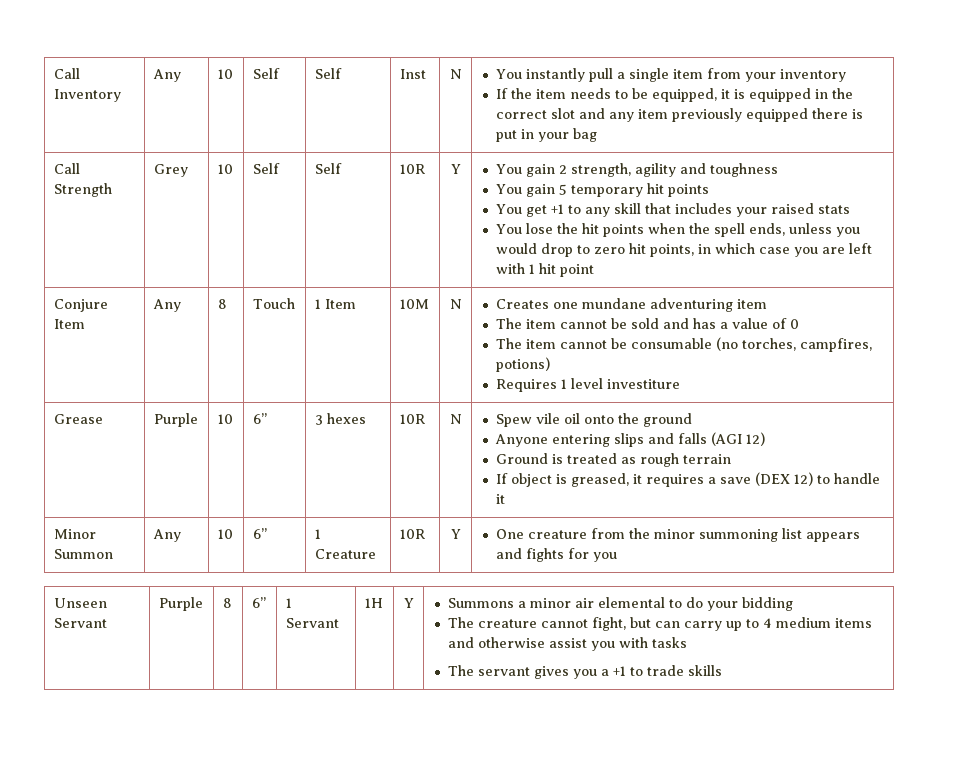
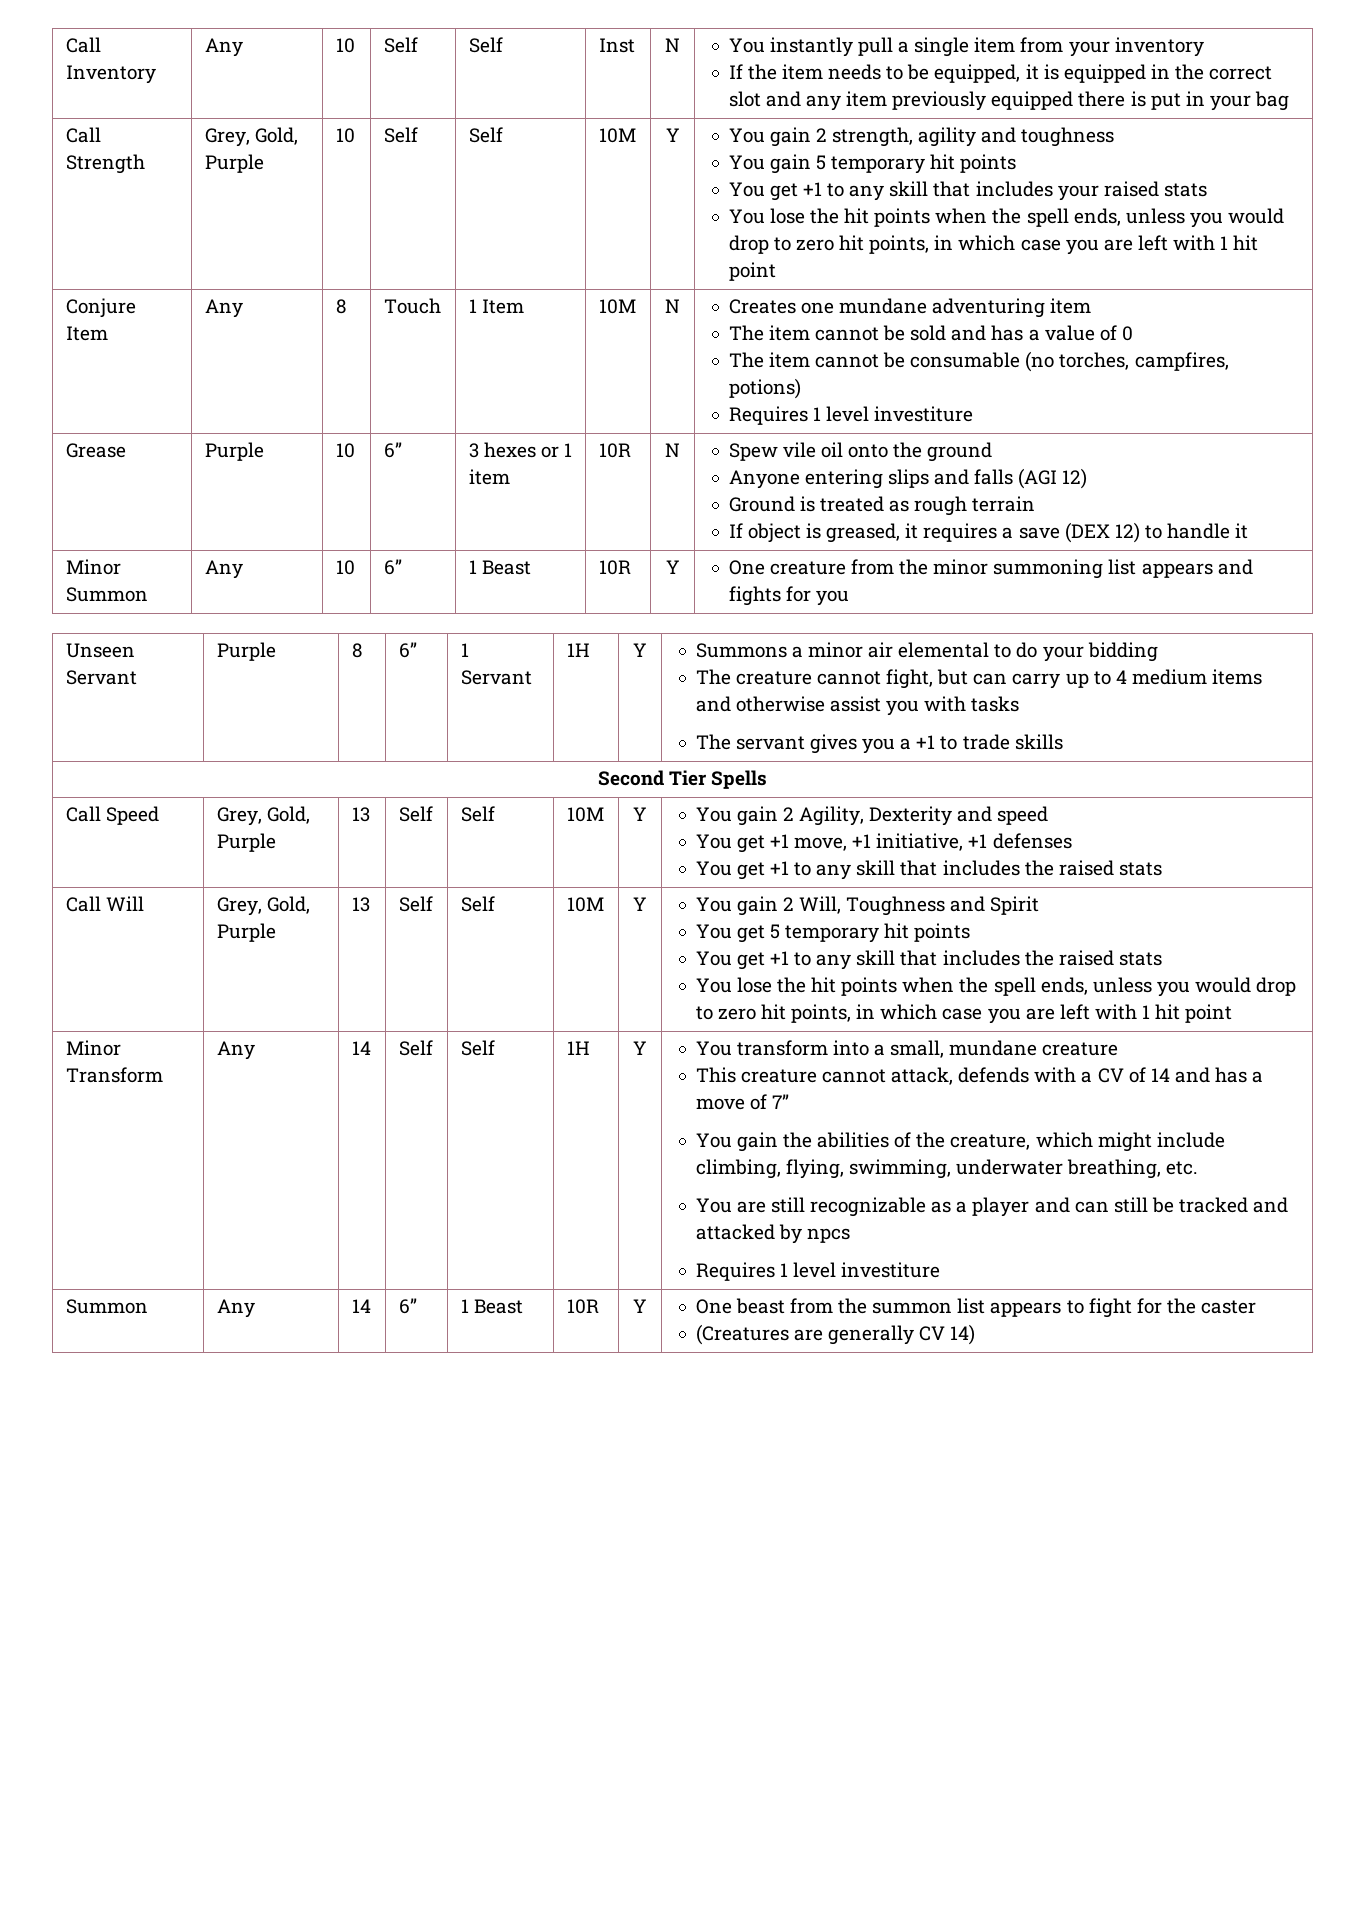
[153,164,188,177] [217,164,233,174] [252,163,280,174] [314,163,342,174] [399,164,425,174] Grey | 10 | Self | Self | 10R -> [204,127,298,147] [204,154,264,173] [335,128,355,143] [383,127,418,143] [468,127,503,143] [598,128,636,143] Grey, Gold, Purple | 10 | Self | Self | 10M
(366, 418) none -> [540,443,573,458] [468,469,510,485] or 1 item
[314,549,376,559] Creature -> [481,560,531,575] Beast
(723, 670) none -> [597,770,768,789] [65,806,159,825] [216,806,310,826] [216,833,276,852] [351,807,370,822] [398,806,433,822] [460,806,495,822] [566,807,604,822] [633,807,647,821] [695,806,1049,826] [695,833,1072,853] [695,860,1162,880] [65,896,144,912] [216,896,310,916] [216,923,276,942] [351,897,370,912] [398,896,433,912] [460,896,495,912] [566,897,604,912] [633,897,647,911] [695,896,1040,916] [695,923,971,943] [695,950,1162,970] [695,977,1297,997] [695,1004,1233,1024] [65,1040,121,1056] [65,1067,163,1083] [216,1041,255,1060] [351,1041,371,1055] [398,1040,433,1056] [460,1040,495,1056] [566,1041,590,1055] [633,1041,647,1055] [695,1040,1119,1058] [695,1067,1264,1085] [695,1094,789,1110] [695,1132,1225,1152] [695,1159,1199,1179] [695,1197,1289,1217] [695,1224,850,1244] [695,1262,941,1281] [65,1299,148,1314] [216,1299,255,1318] [351,1299,371,1313] [398,1298,417,1314] [460,1299,523,1314] [566,1299,599,1314] [633,1299,647,1313] [695,1298,1257,1318] [695,1324,976,1345] // Second Tier Spells // Call Speed | Grey, Gold, Purple | 13 | Self | Self | 10M | Y | You gain 2 Agility, Dexterity and speed // You get +1 move, +1 initiative, +1 defenses // You get +1 to any skill that includes the raised stats // Call Will | Grey, Gold, Purple | 13 | Self | Self | 10M | Y | You gain 2 Will, Toughness and Spirit // You get 5 temporary hit points // You get +1 to any skill that includes the raised stats // You lose the hit points when the spell ends, unless you would drop to zero hit points, in which case you are left with 1 hit point // Minor Transform | Any | 14 | Self | Self | 1H | Y | You transform into a small, mundane creature // This creature cannot attack, defends with a CV of 14 and has a move of 7” // You gain the abilities of the creature, which might include climbing, flying, swimming, underwater breathing, etc. // You are still recognizable as a player and can still be tracked and attacked by npcs // Requires 1 level investiture // Summon | Any | 14 | 6” | 1 Beast | 10R | Y | One beast from the summon list appears to fight for the caster // (Creatures are generally CV 14)

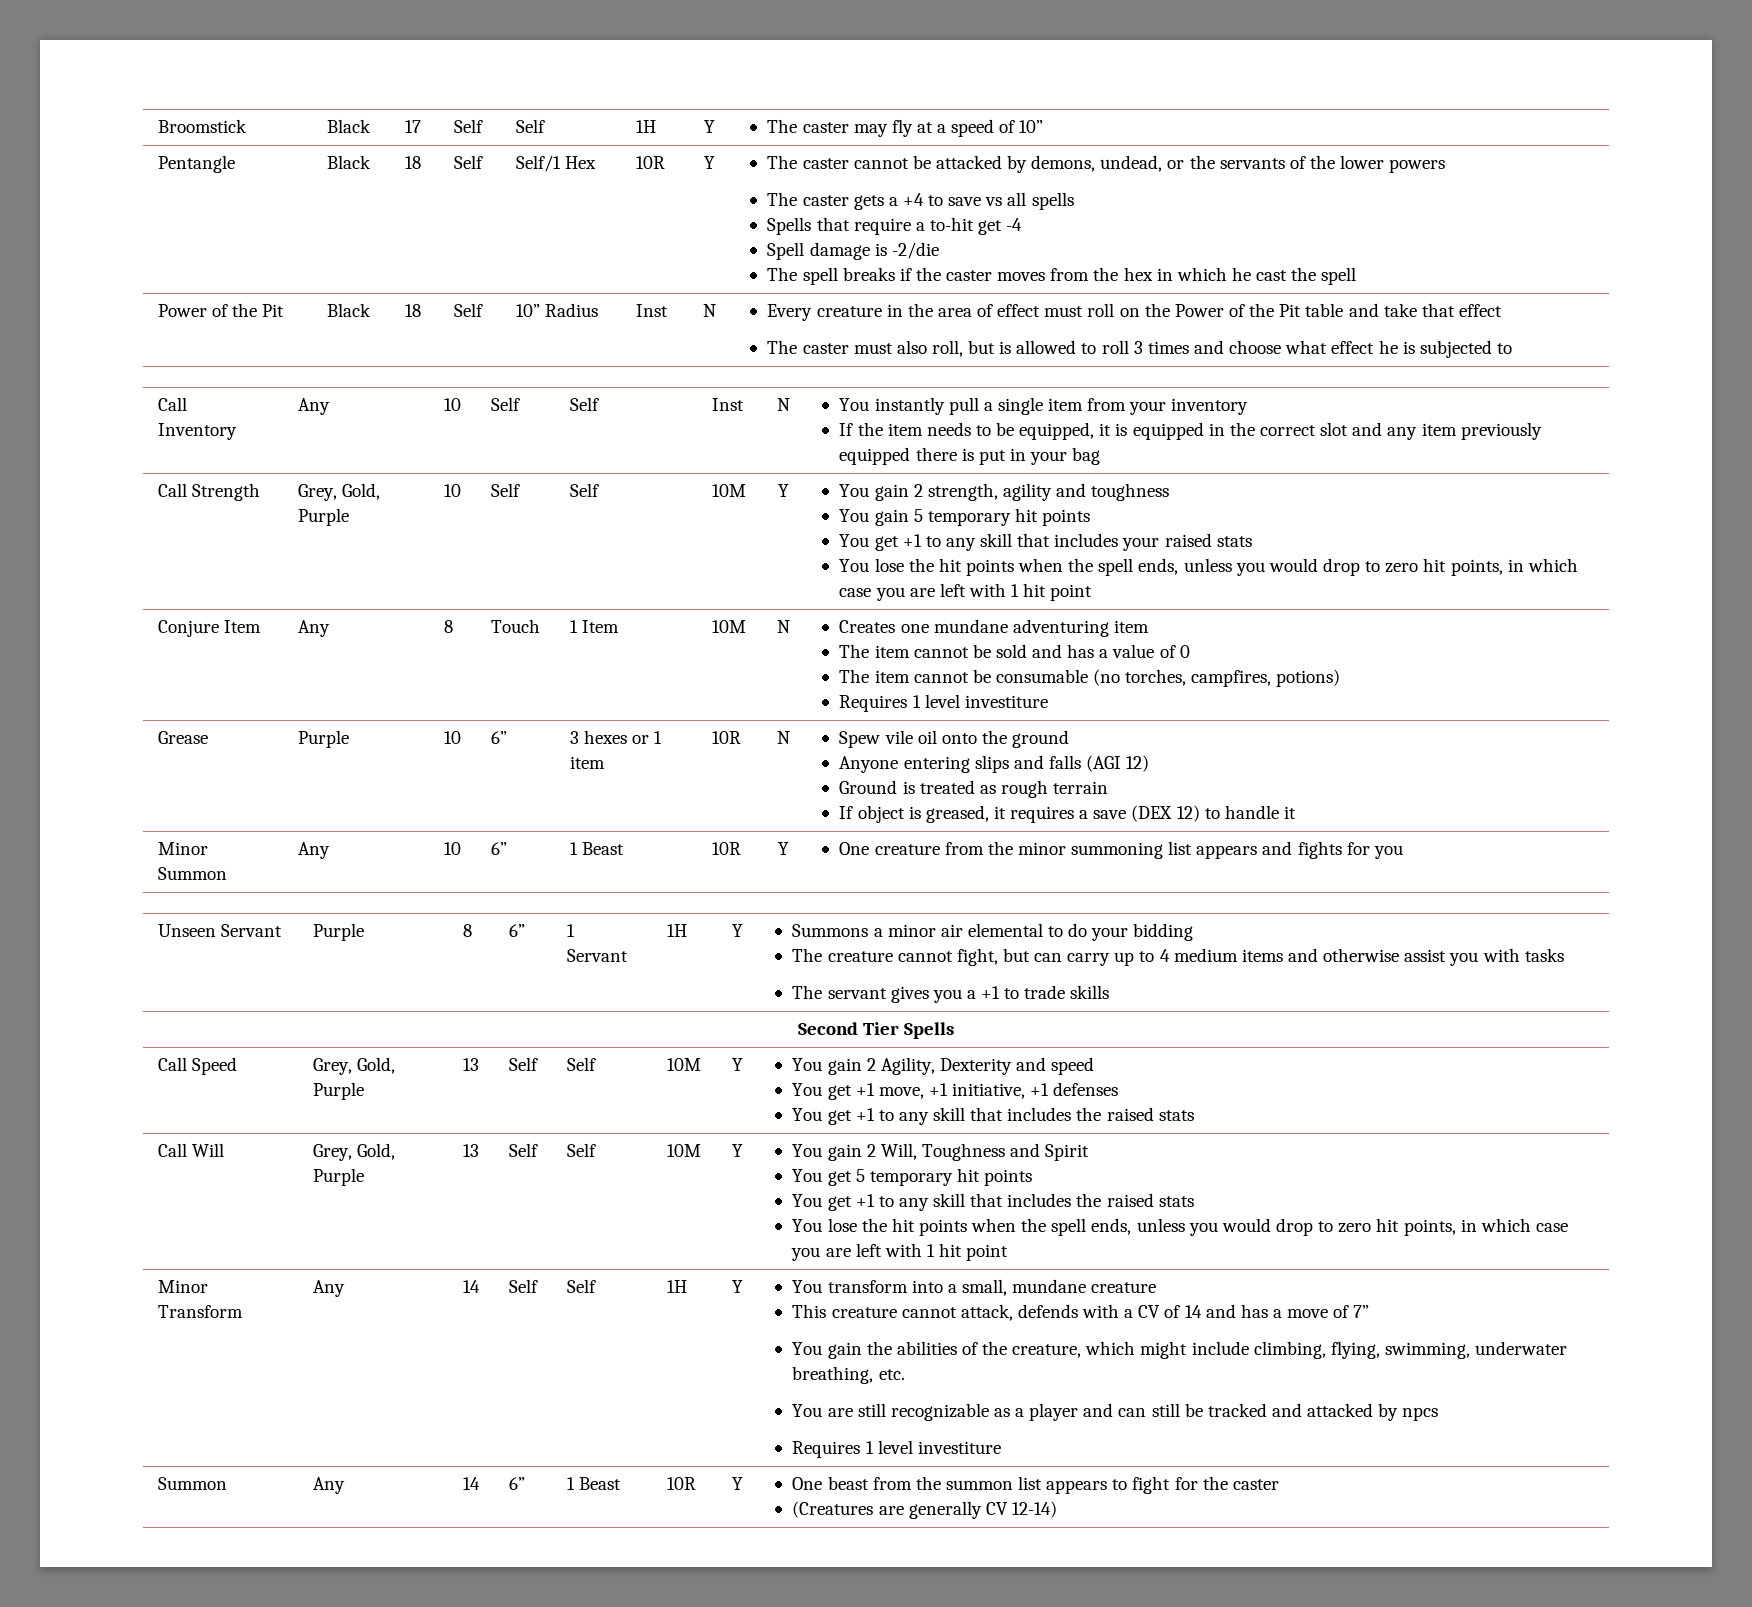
(65, 45) none -> [157,119,247,133] [326,119,371,133] [404,120,421,133] [453,119,483,133] [515,119,545,133] [635,120,656,133] [704,120,715,133] [767,119,1044,137] [157,155,235,173] [326,155,371,169] [404,156,421,169] [453,155,483,169] [515,155,596,172] [635,156,665,169] [704,156,715,169] [767,155,1446,173] [767,192,1074,210] [767,217,1023,235] [767,242,939,260] [767,267,1357,285] [157,303,284,317] [326,303,371,317] [404,304,421,317] [453,303,483,317] [515,303,598,317] [635,304,668,317] [703,304,716,317] [767,303,1502,321] [767,340,1512,358] Broomstick | Black | 17 | Self | Self | 1H | Y | The caster may fly at a speed of 10” // Pentangle | Black | 18 | Self | Self/1 Hex | 10R | Y | The caster cannot be attacked by demons, undead, or the servants of the lower powers // The caster gets a +4 to save vs all spells // Spells that require a to-hit get -4 // Spell damage is -2/die // The spell breaks if the caster moves from the hex in which he cast the spell // Power of the Pit | Black | 18 | Self | 10” Radius | Inst | N | Every creature in the area of effect must roll on the Power of the Pit table and take that effect // The caster must also roll, but is allowed to roll 3 times and choose what effect he is subjected to //
[950,1324,976,1345] 14) -> [1011,1501,1057,1518] 12-14)

